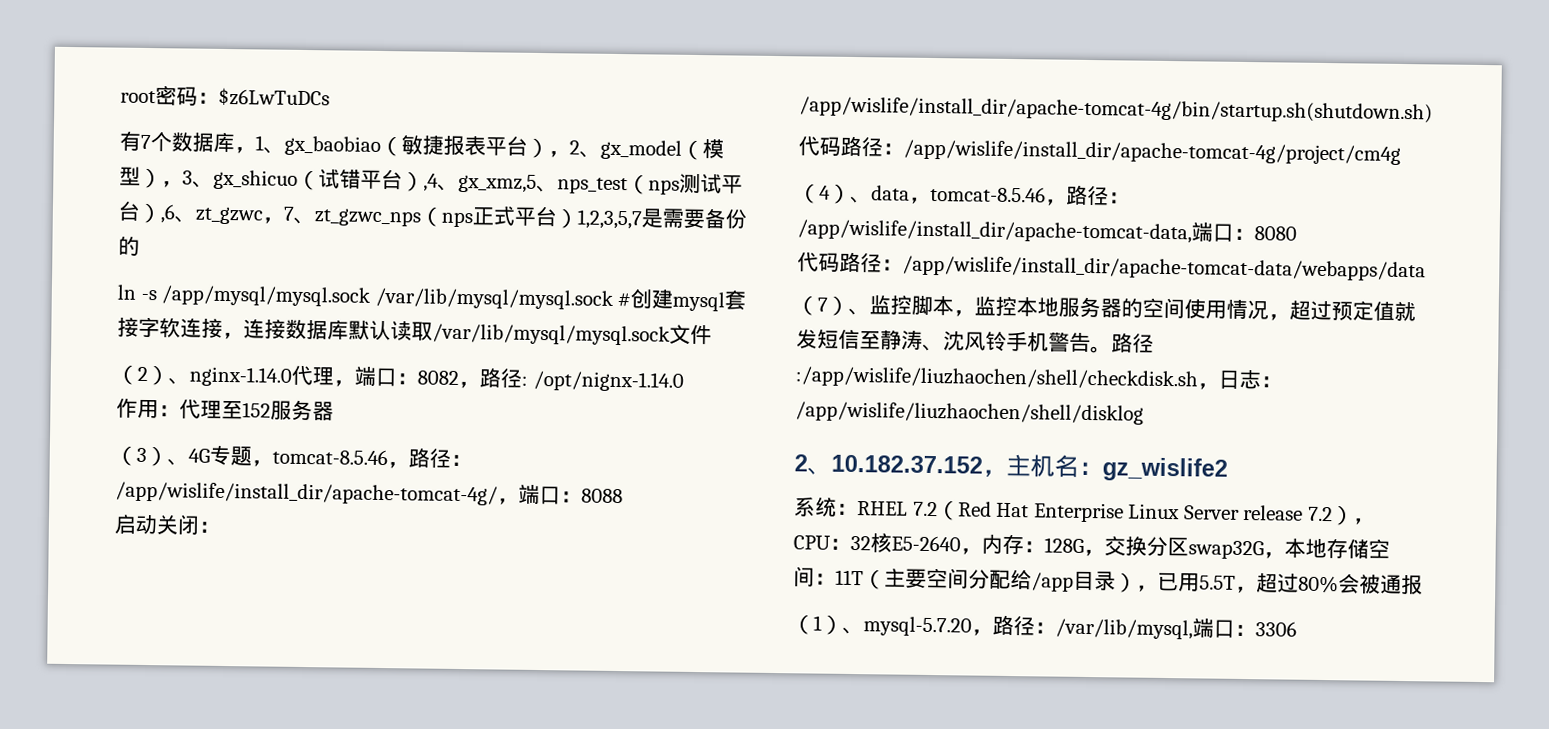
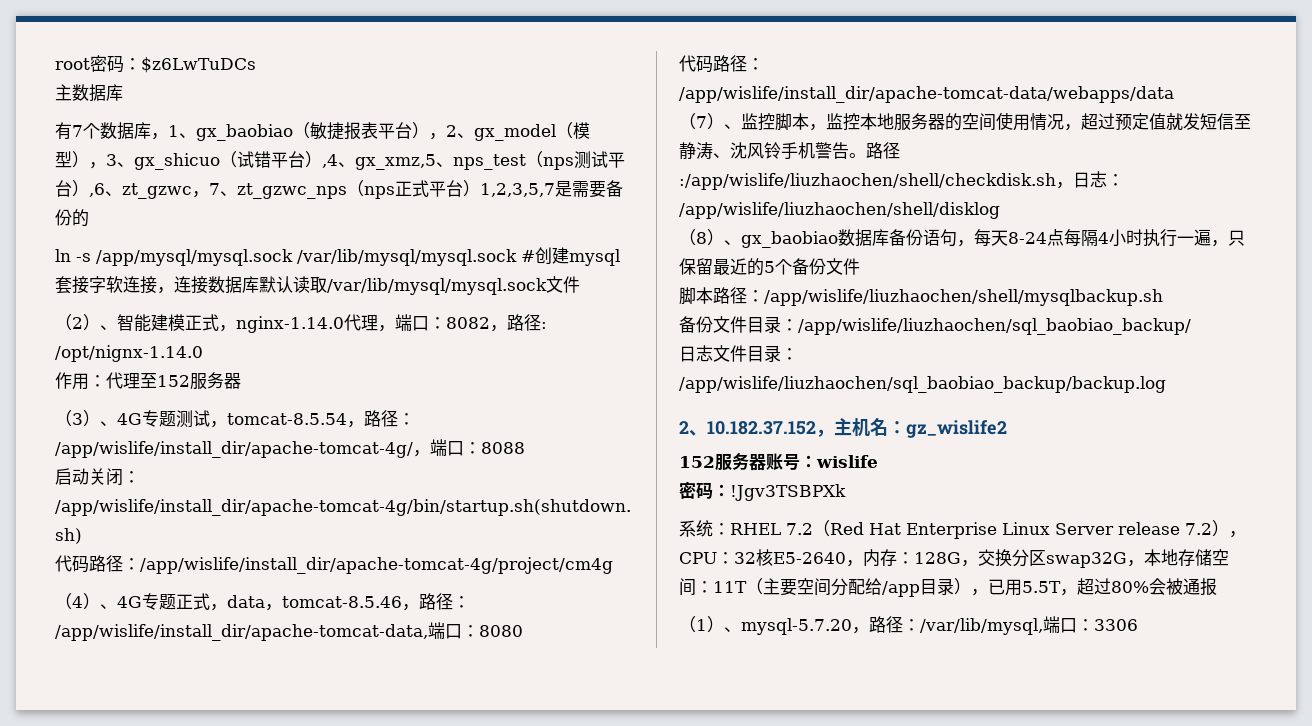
(330, 97) none -> [55,84,123,102] // 主数据库
(190, 381) none -> [117,314,236,332] 智能建模正式，
[251,448,388,467] ，tomcat-8.5.46 -> [176,410,347,428] 测试，tomcat-8.5.54
(872, 199) none -> [117,593,227,611] 4G专题正式，
(1144, 413) none -> [679,229,1245,248] [679,258,860,276] [679,287,1163,306] [679,316,1191,335] [679,345,798,362] [679,376,1166,393] // （8）、gx_baobiao数据库备份语句，每天8-24点每隔4小时执行一遍，只保留最近的5个备份文件 // 脚本路径：/app/wislife/liuzhaochen/shell/mysqlbackup.sh // 备份文件目录：/app/wislife/liuzhaochen/sql_baobiao_backup/ // 日志文件目录：/app/wislife/liuzhaochen/sql_baobiao_backup/backup.log
(1228, 469) none -> [679,453,878,471] [679,482,846,501] // 152服务器账号：wislife // 密码：!Jgv3TSBPXk

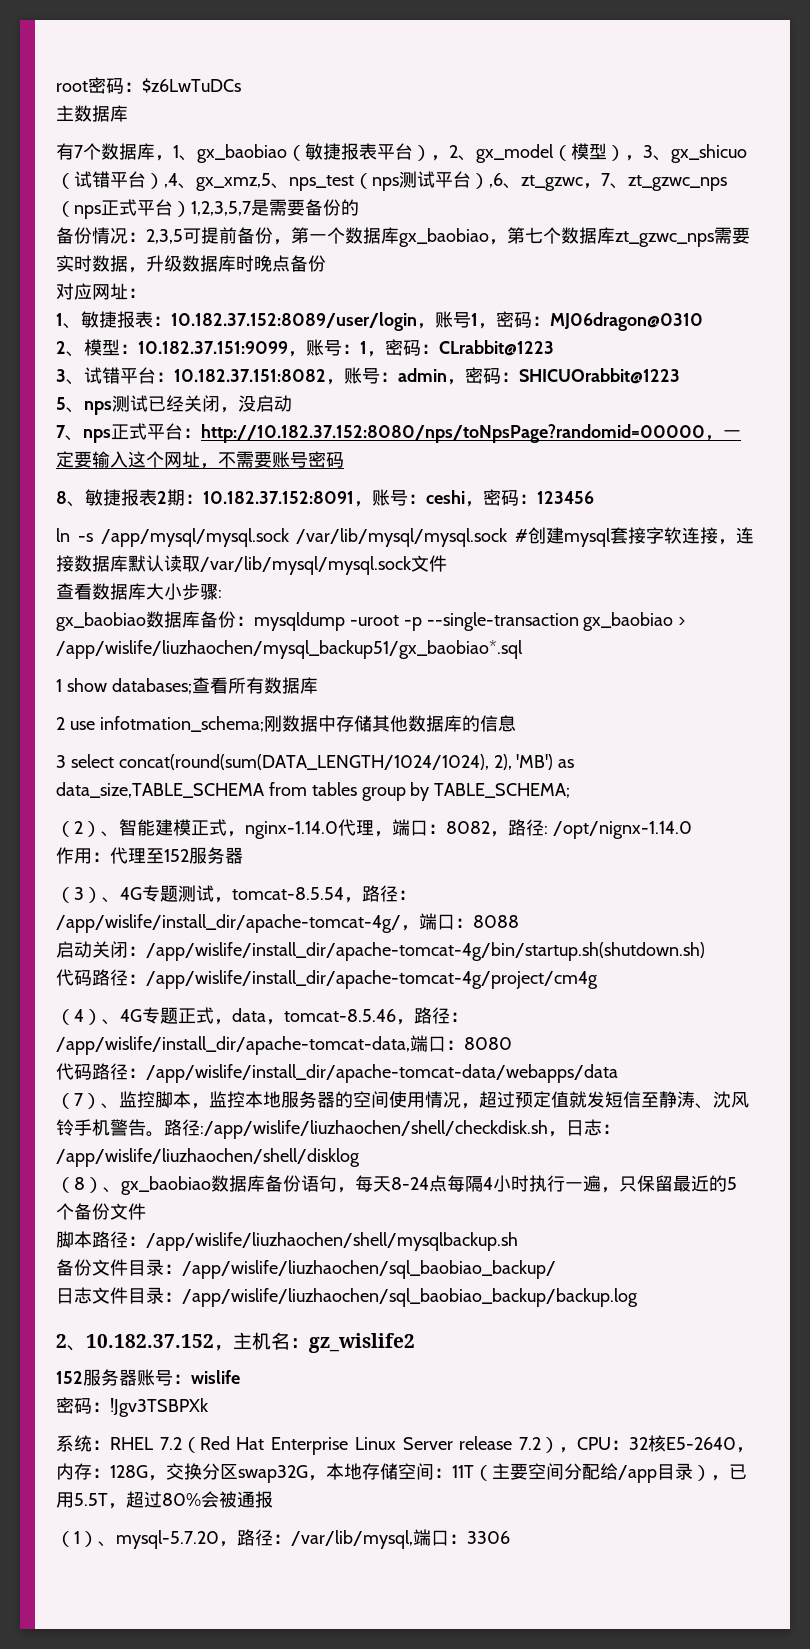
(89, 218) none -> [56,227,750,247] [56,255,326,273] [56,283,146,300] [56,311,703,331] [56,339,554,357] [56,367,680,385] [56,395,292,415] [56,423,741,443] [56,451,344,469] [56,489,594,507] // 备份情况：2,3,5可提前备份，第一个数据库gx_baobiao，第七个数据库zt_gzwc_nps需要实时数据，升级数据库时晚点备份 // 对应网址： // 1、敏捷报表：10.182.37.152:8089/user/login，账号1，密码：MJ06dragon@0310 // 2、模型：10.182.37.151:9099，账号：1，密码：CLrabbit@1223 // 3、试错平台：10.182.37.151:8082，账号：admin，密码：SHICUOrabbit@1223 // 5、nps测试已经关闭，没启动 // 7、nps正式平台：http://10.182.37.152:8080/nps/toNpsPage?randomid=00000，一定要输入这个网址，不需要账号密码 // 8、敏捷报表2期：10.182.37.152:8091，账号：ceshi，密码：123456
(580, 284) none -> [56,583,222,600] [56,611,686,631] [56,640,523,659] [56,677,318,694] [56,715,516,732] [56,754,575,770] [56,782,571,801] // 查看数据库大小步骤: // gx_baobiao数据库备份：mysqldump -uroot -p --single-transaction gx_baobiao > /app/wislife/liuzhaochen/mysql_backup51/gx_baobiao*.sql // 1 show databases;查看所有数据库 // 2 use infotmation_schema;刚数据中存储其他数据库的信息 // 3 select concat(round(sum(DATA_LENGTH/1024/1024), 2), 'MB') as data_size,TABLE_SCHEMA from tables group by TABLE_SCHEMA;

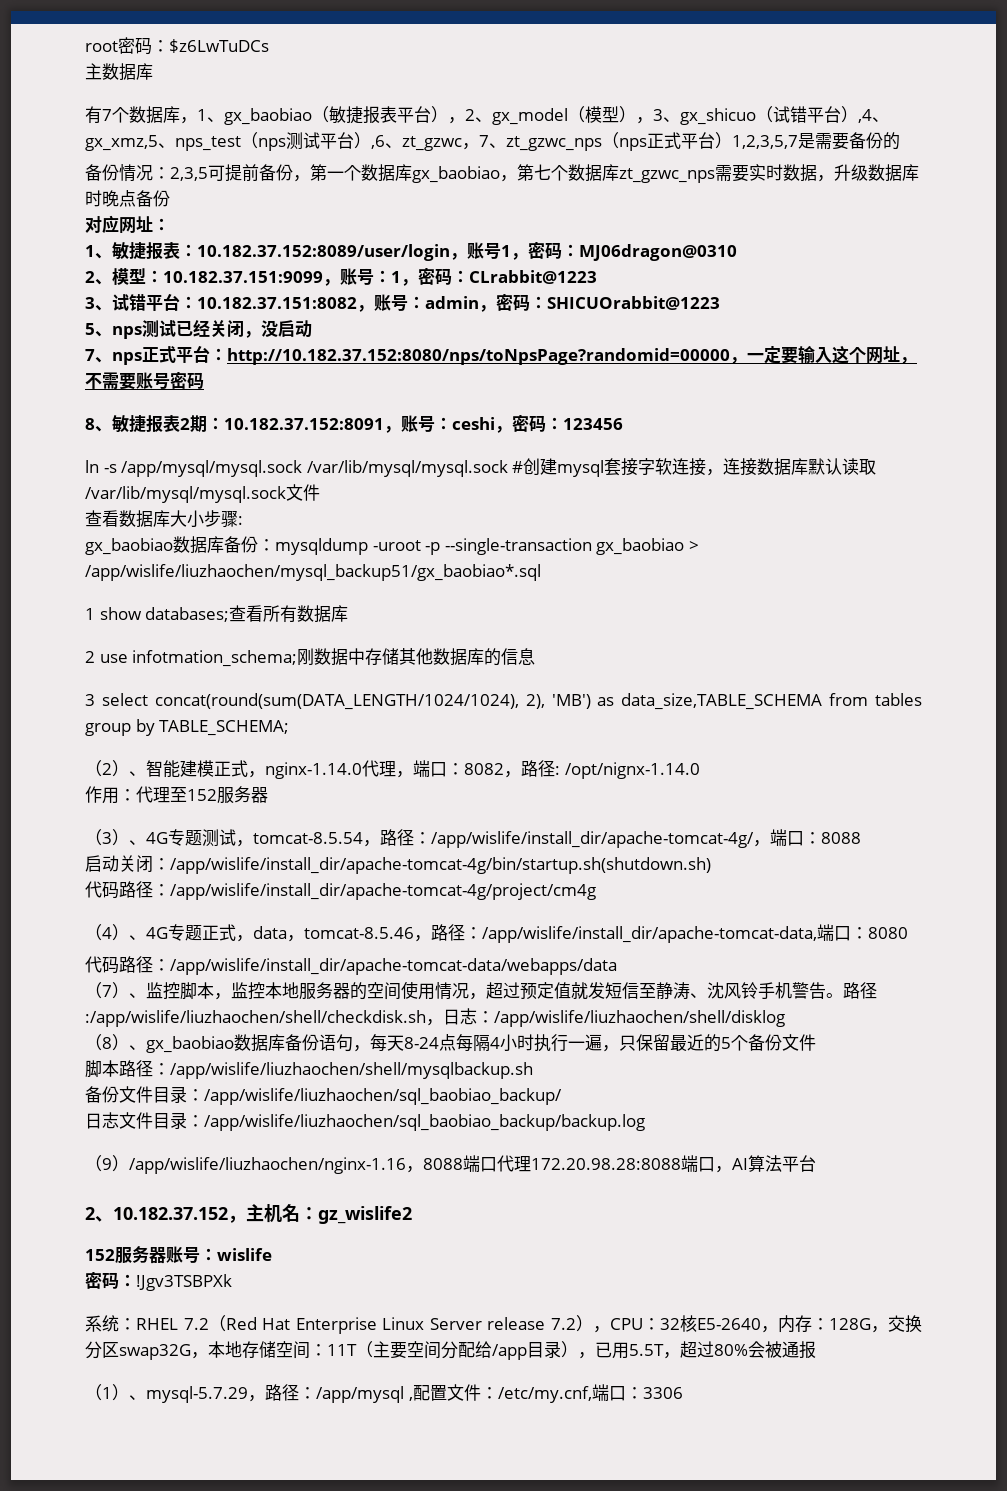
(638, 1297) none -> [85,1155,816,1174] // （9）/app/wislife/liuzhaochen/nginx-1.16，8088端口代理172.20.98.28:8088端口，AI算法平台
[116,1529,413,1549] mysql-5.7.20，路径：/var/lib/mysql, -> [146,1384,592,1403] mysql-5.7.29，路径：/app/mysql ,配置文件：/etc/my.cnf,

